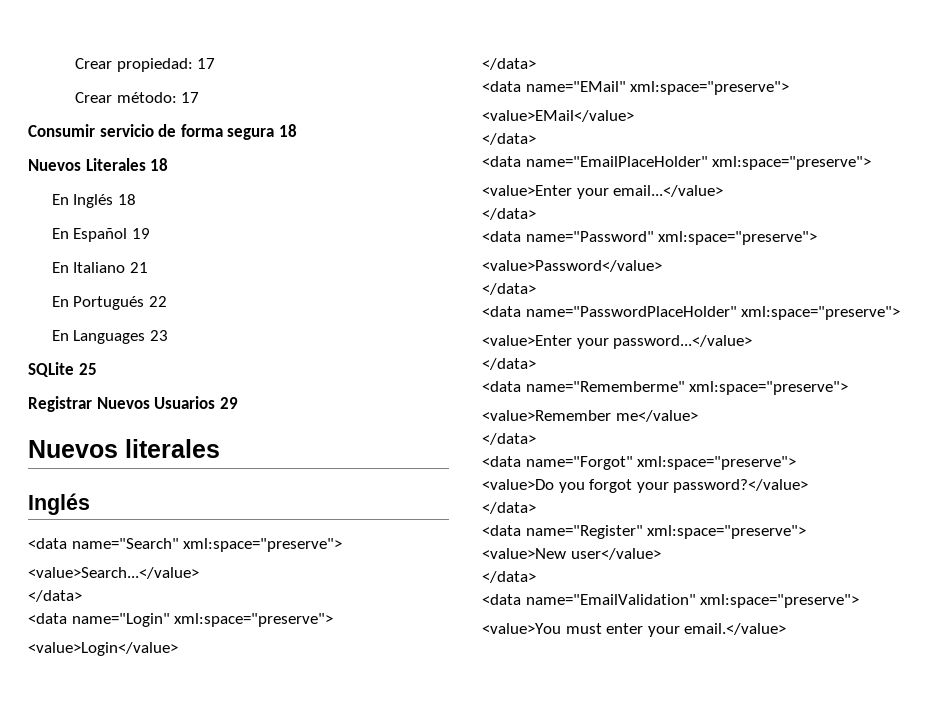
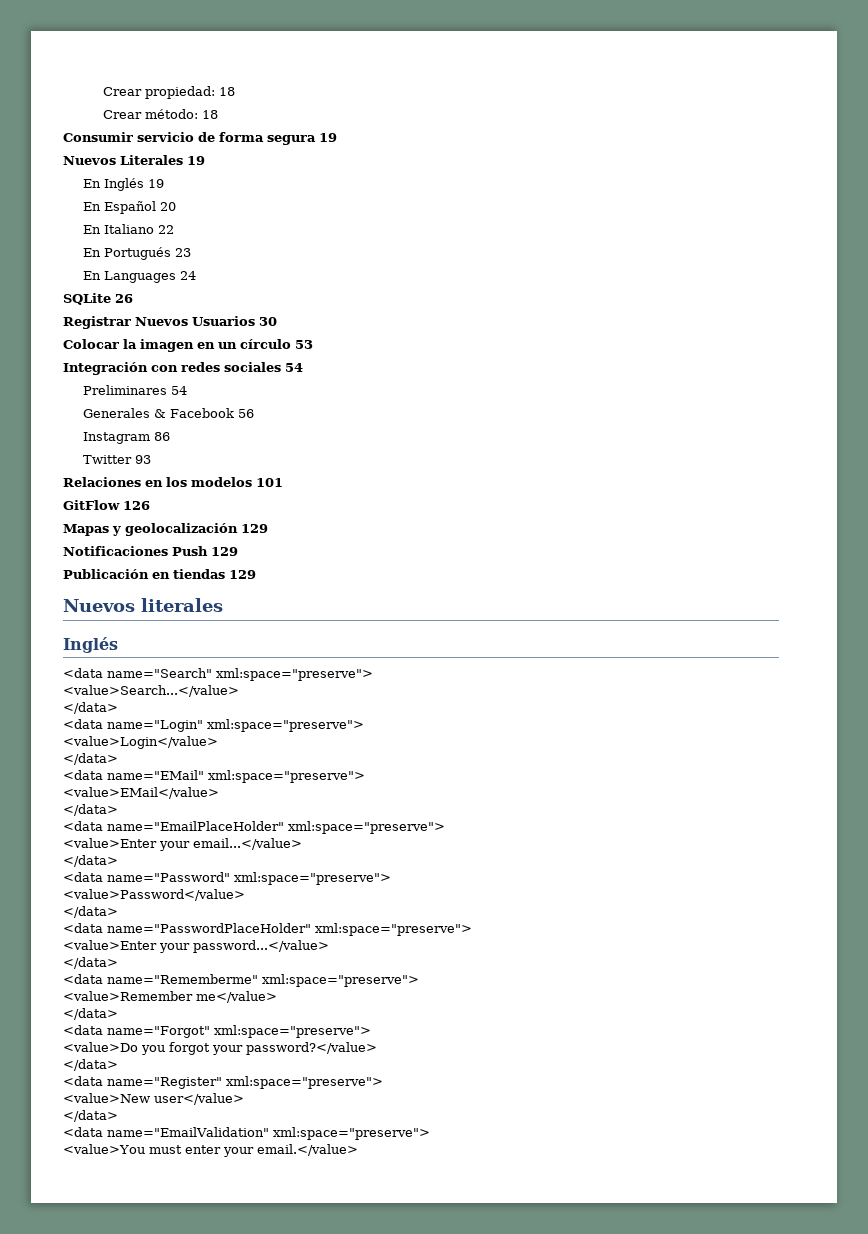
[197,58,216,69] 17 -> [218,87,235,96] 18
[181,92,200,103] 17 -> [201,110,218,119] 18
[278,124,297,137] 18 -> [319,133,337,142] 19
[150,158,169,171] 18 -> [187,156,205,165] 19
[117,194,136,205] 18 -> [147,179,164,188] 19
[131,228,150,239] 19 -> [159,202,176,211] 20
[129,262,148,273] 21 -> [157,225,174,234] 22
[148,296,167,307] 22 -> [174,248,191,257] 23
[149,330,168,341] 23 -> [179,271,196,280] 24
[78,363,97,375] 25 -> [115,294,133,303] 26
[219,397,238,409] 29 -> [259,317,277,326] [63,339,313,352] [63,362,303,375] [82,385,187,395] [82,408,254,418] [82,432,170,444] [82,455,151,464] [63,477,283,487] [63,500,150,510] [63,523,268,536] [63,546,238,556] [63,569,256,579] 30 // Colocar la imagen en un círculo 53 // Integración con redes sociales 54 // Preliminares 54 // Generales & Facebook 56 // Instagram 86 // Twitter 93 // Relaciones en los modelos 101 // GitFlow 126 // Mapas y geolocalización 129 // Notificaciones Push 129 // Publicación en tiendas 129

